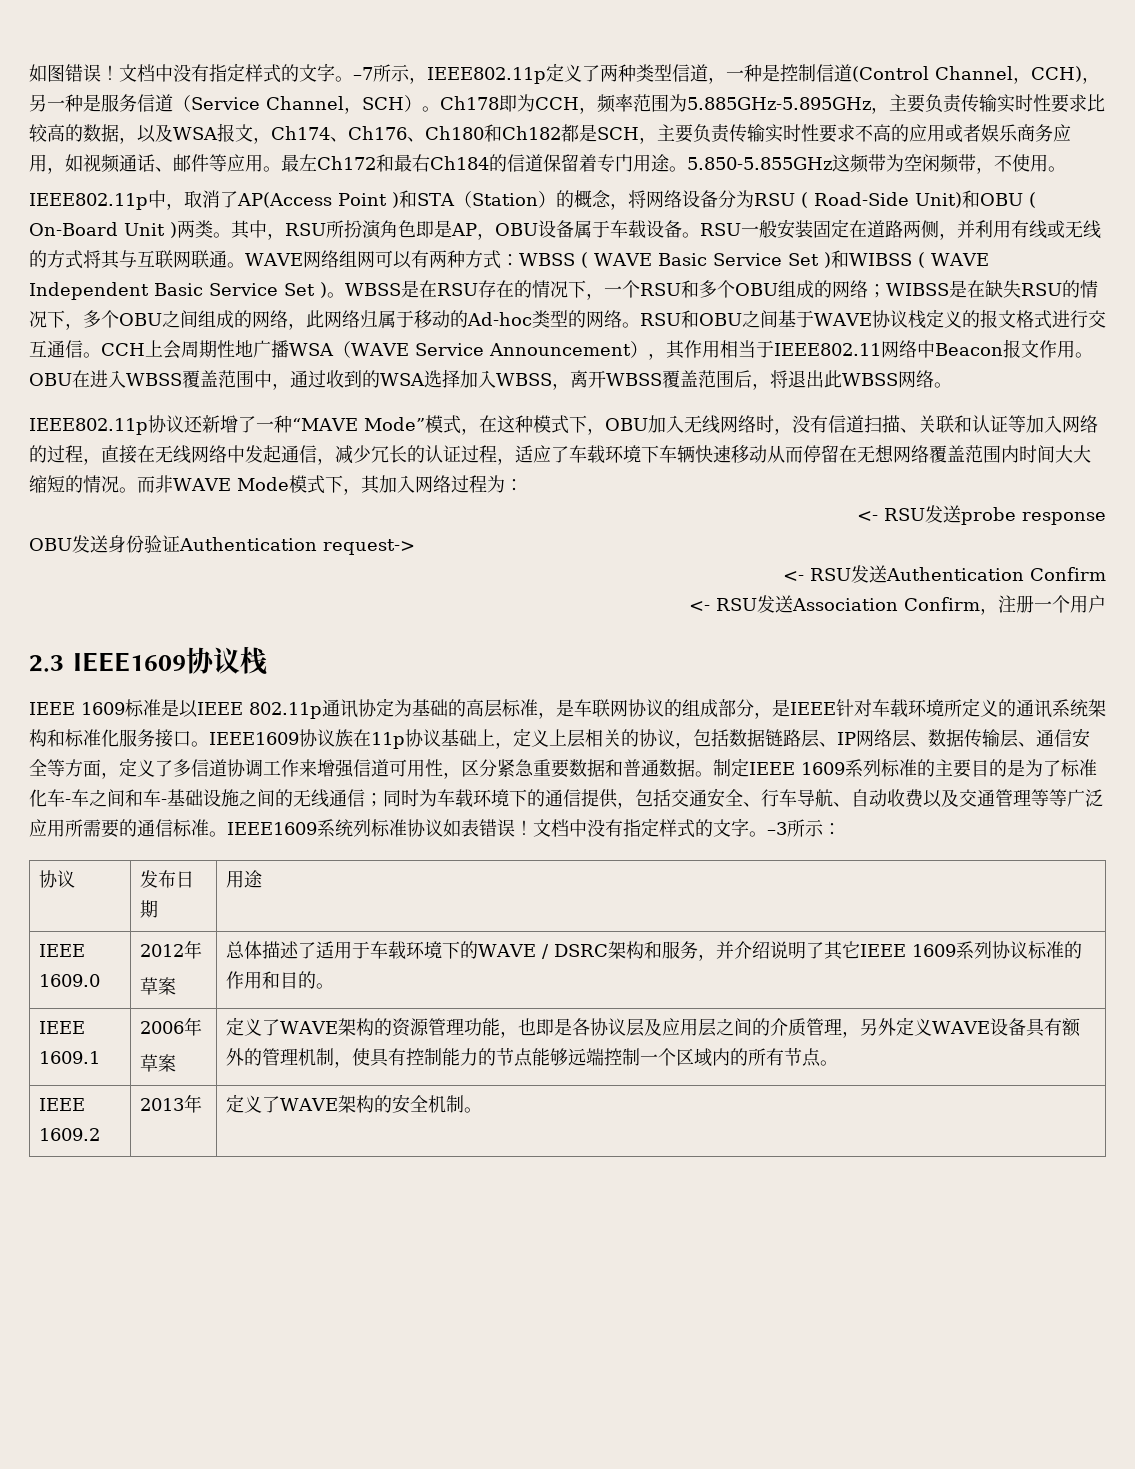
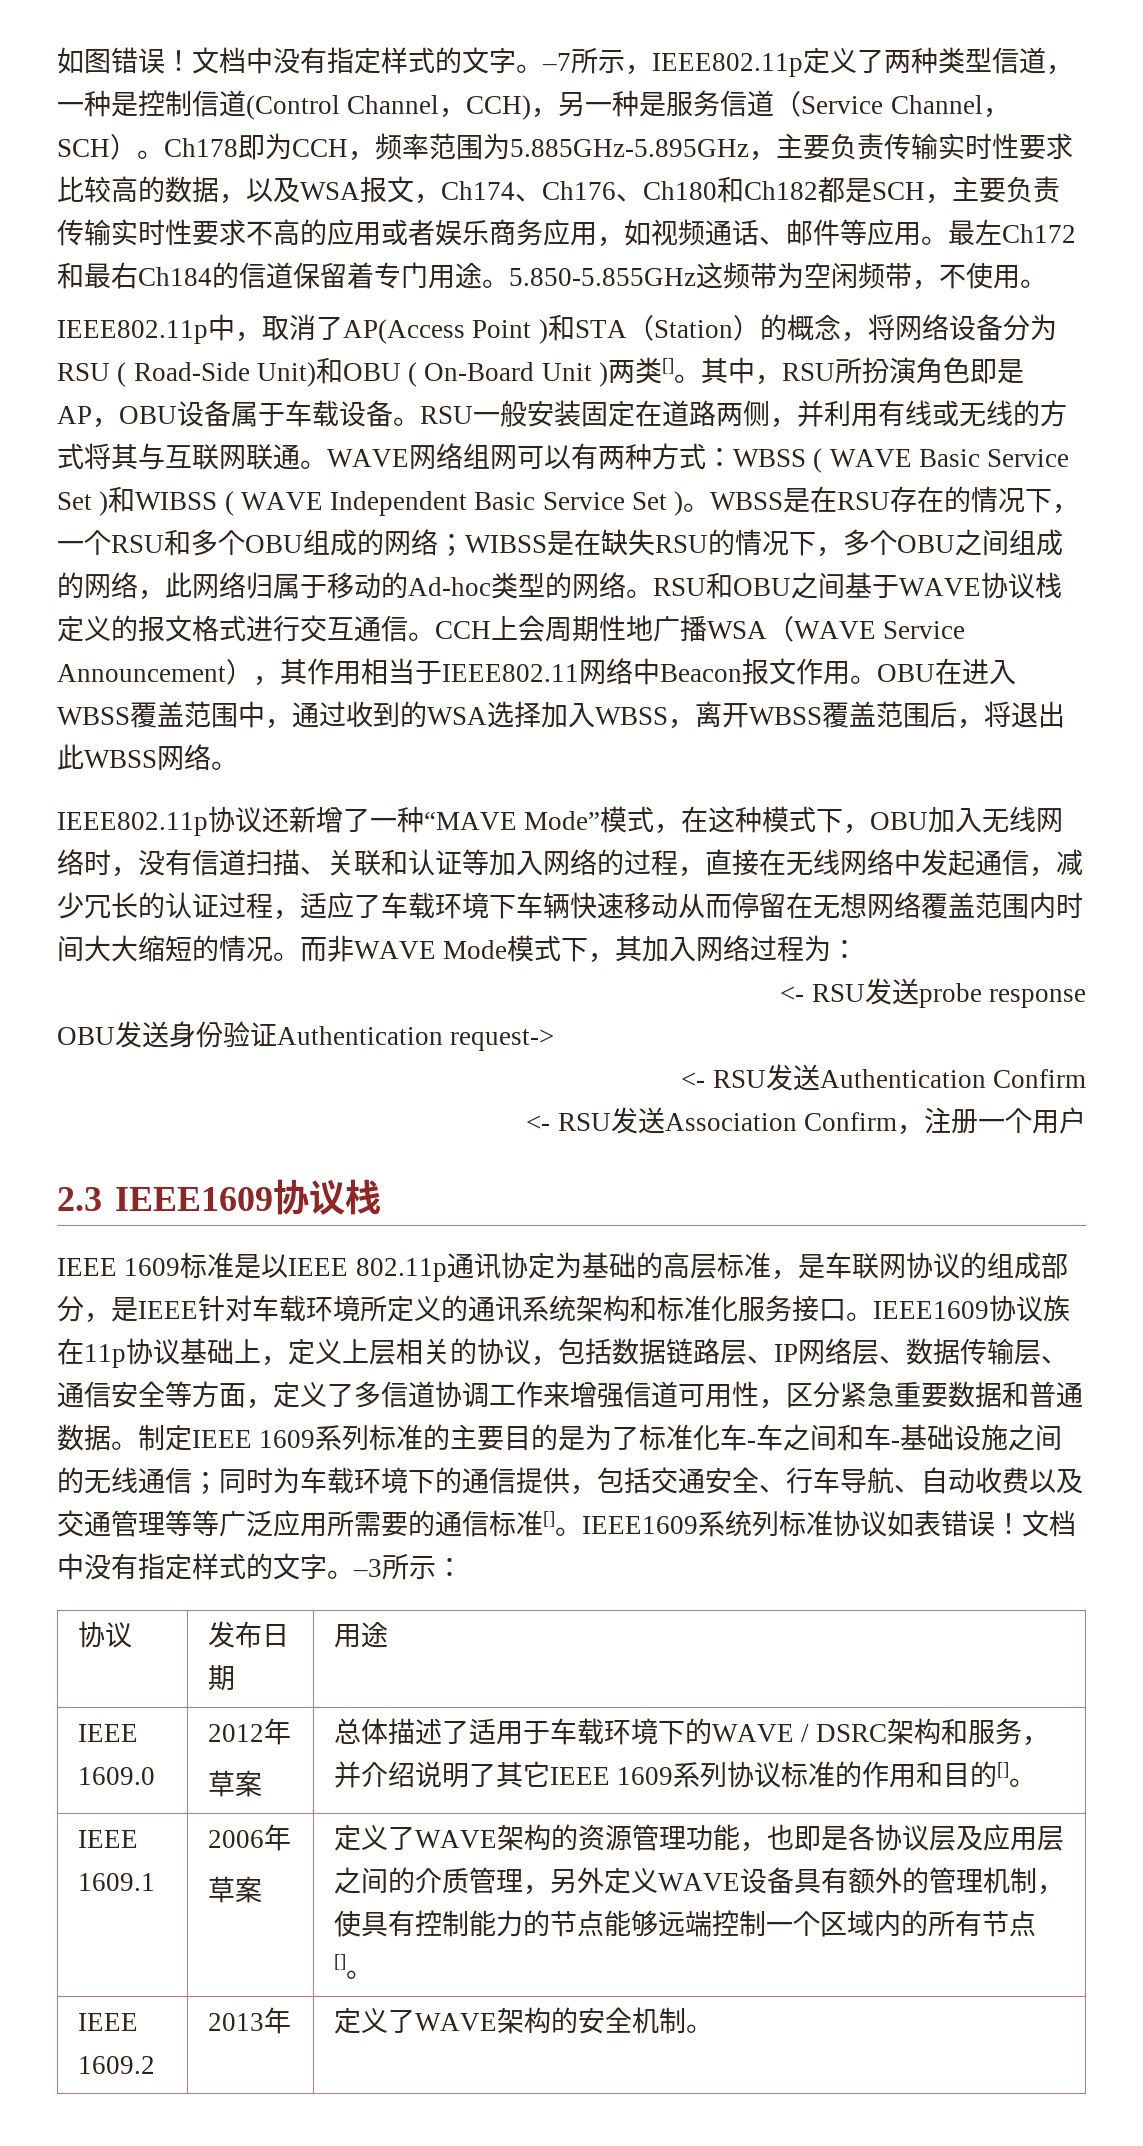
(213, 229) none -> [662,358,675,374] []
(209, 828) none -> [543,1511,555,1527] []
(316, 980) none -> [997,1762,1010,1778] []
(821, 1057) none -> [333,1954,346,1970] []

